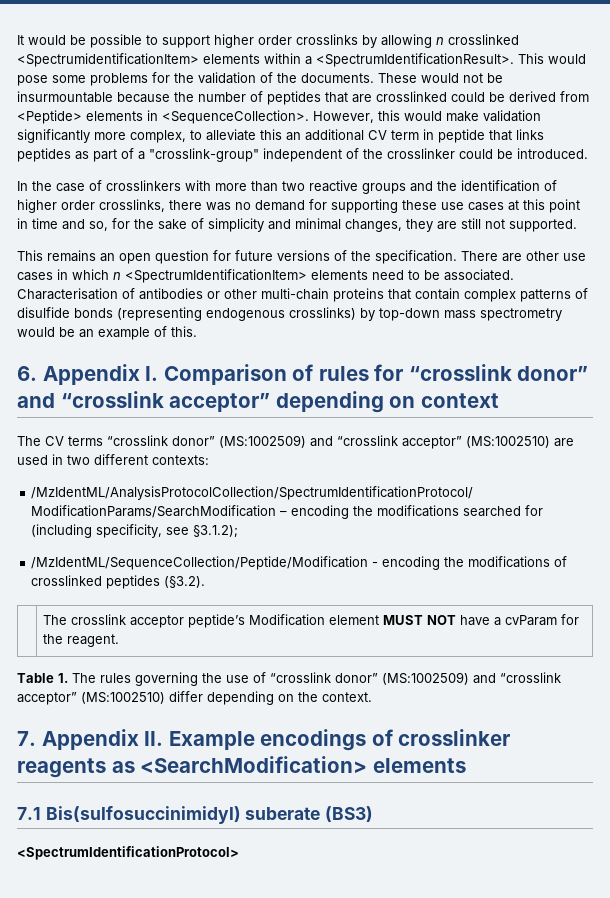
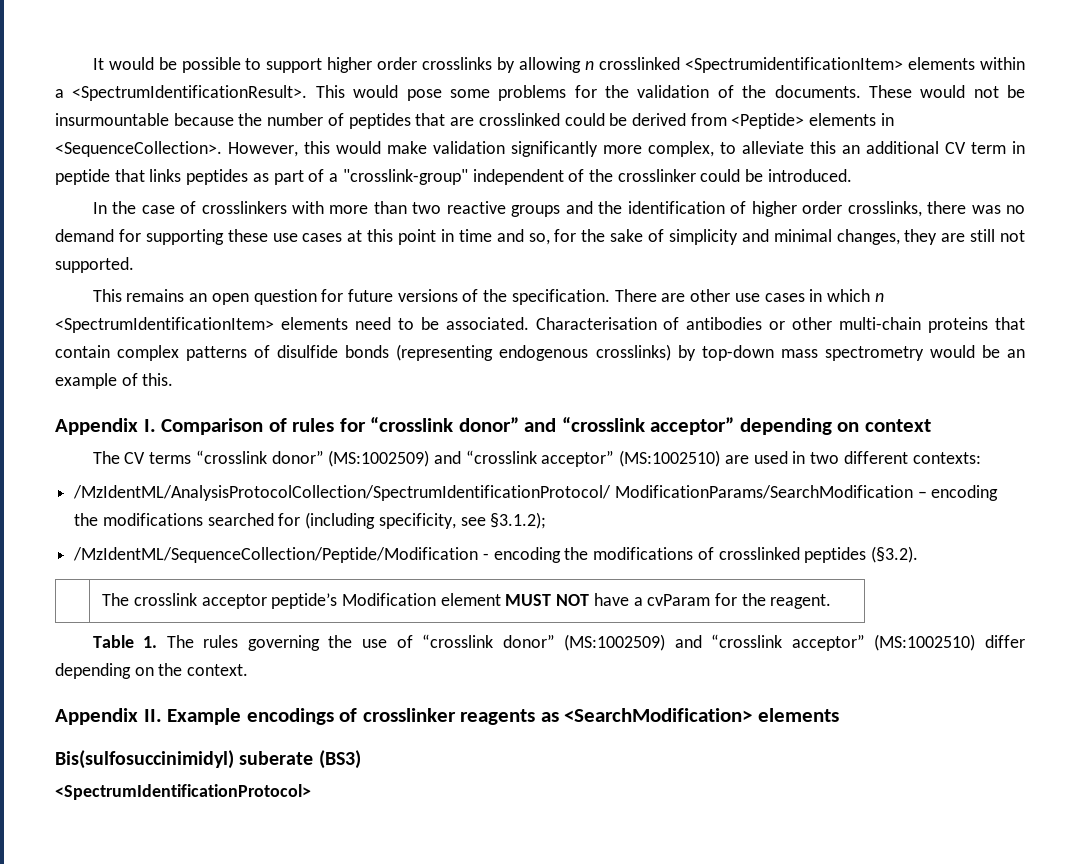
[17,366,37,381] 6. -> (174, 379) none
[17,731,36,746] 7. -> (249, 670) none
[17,807,41,820] 7.1 -> (839, 715) none

